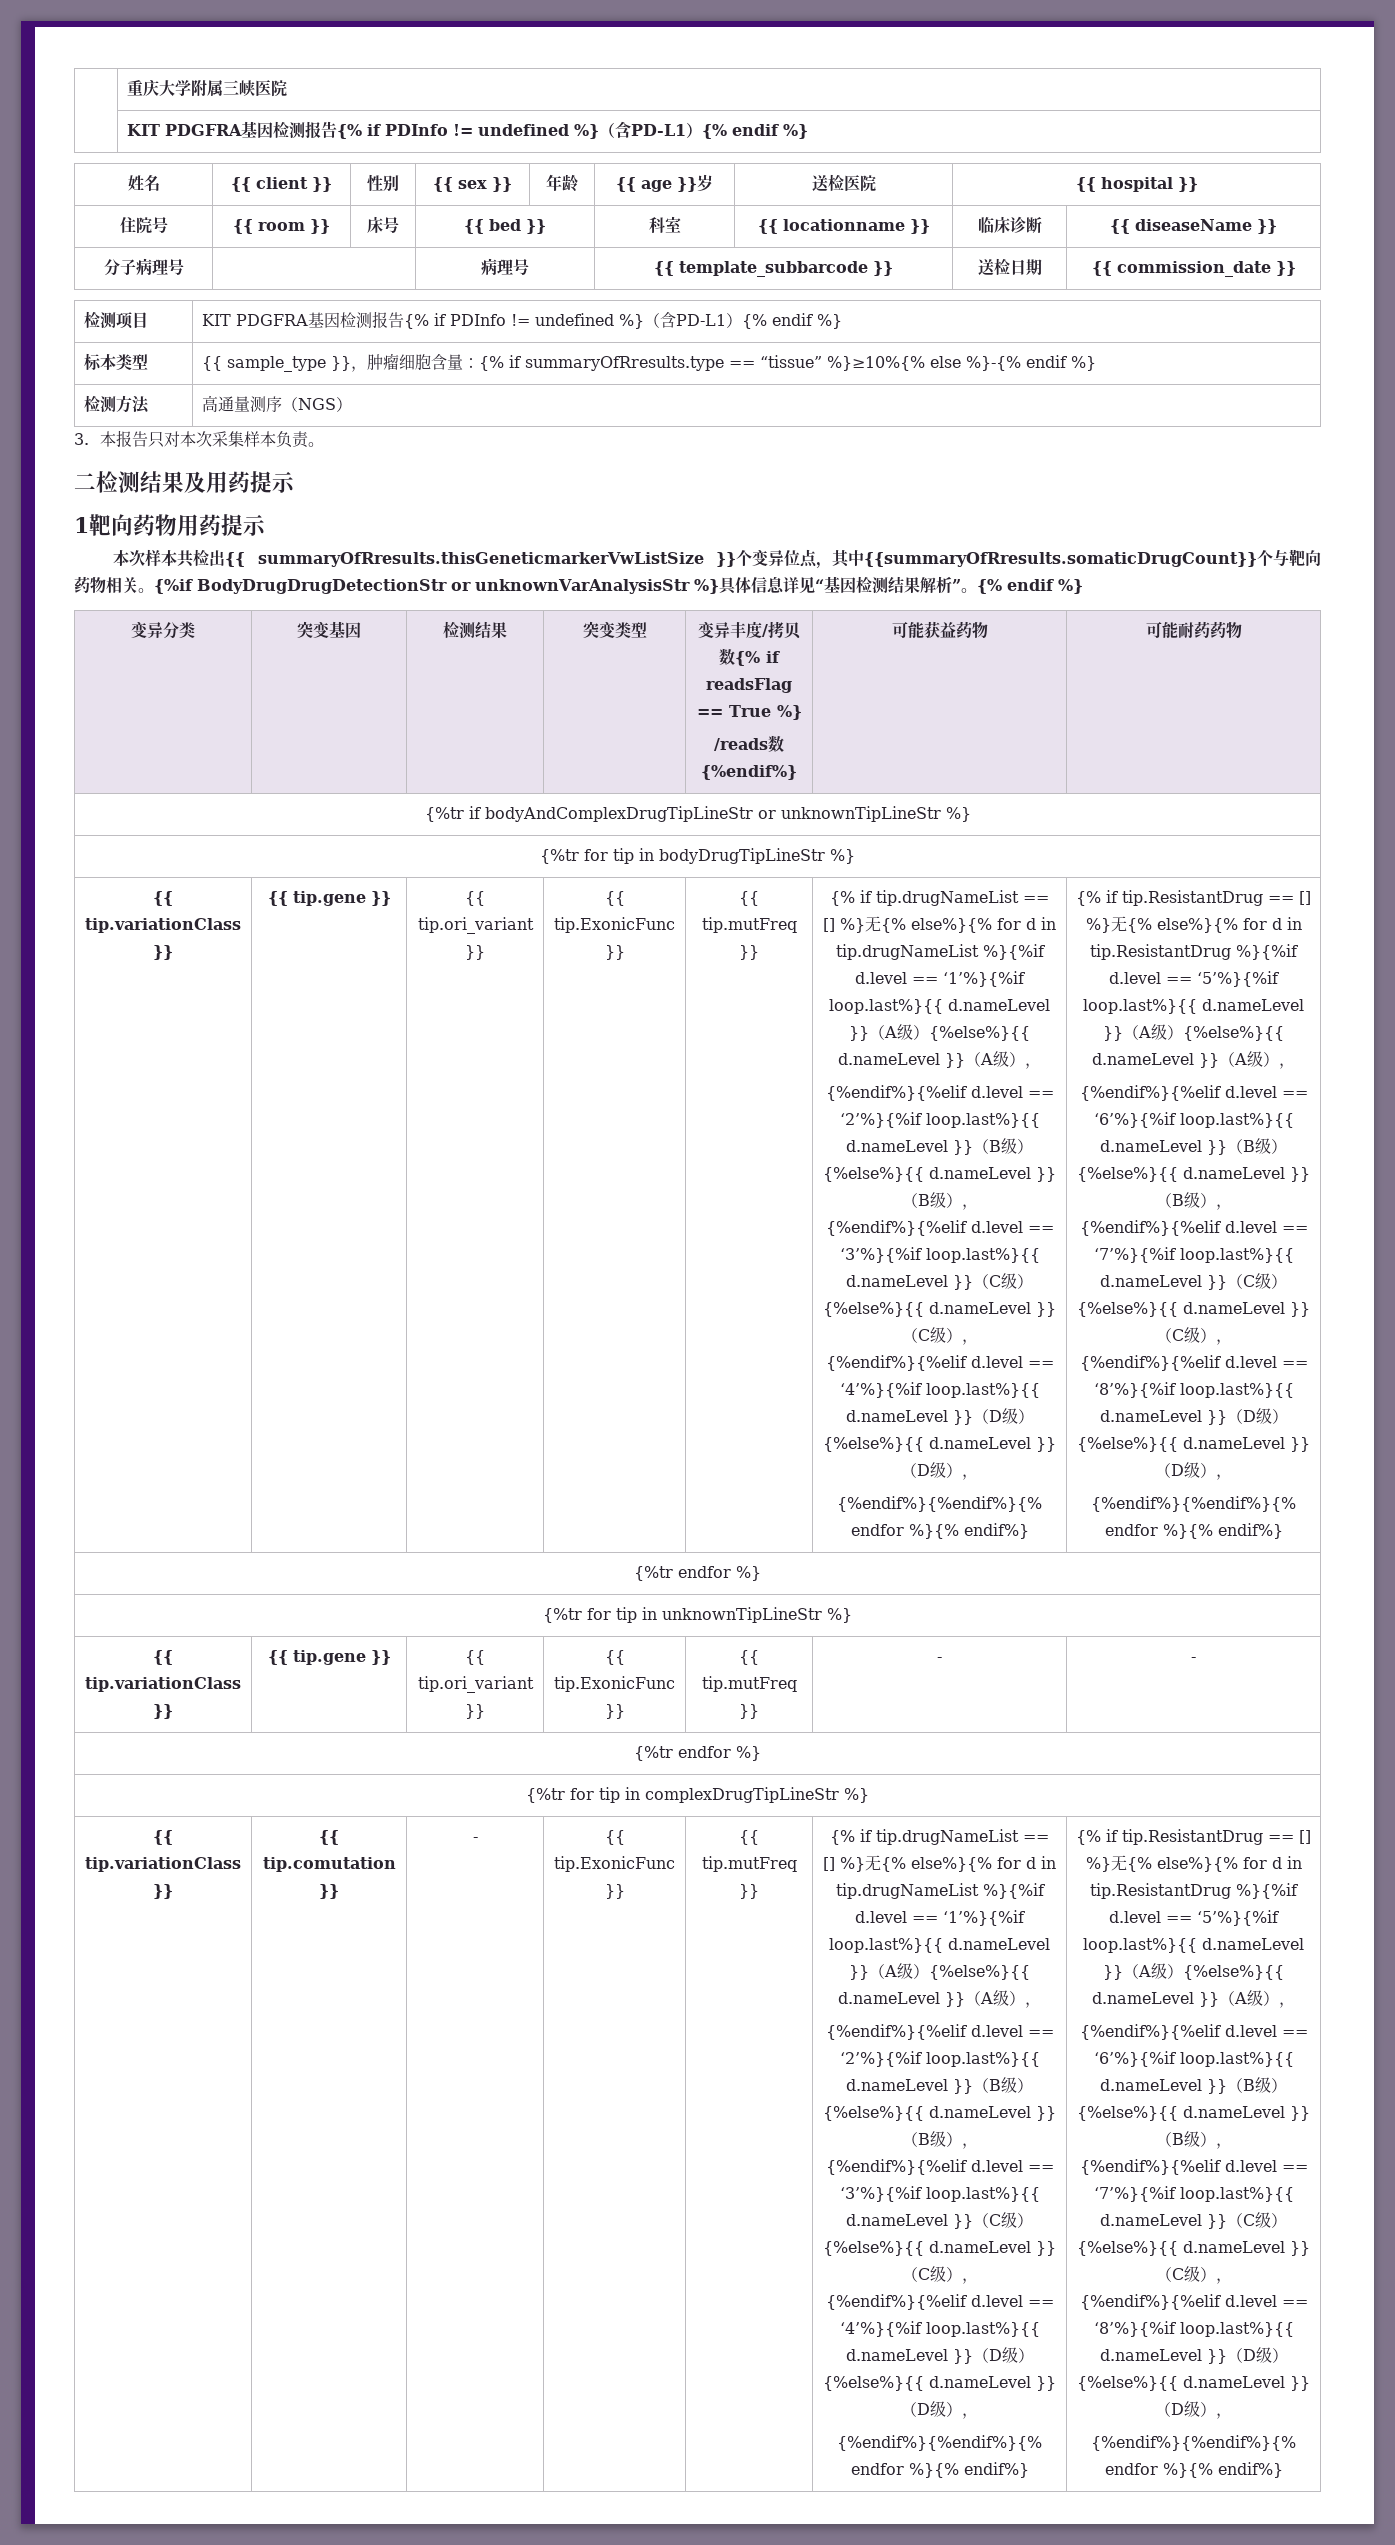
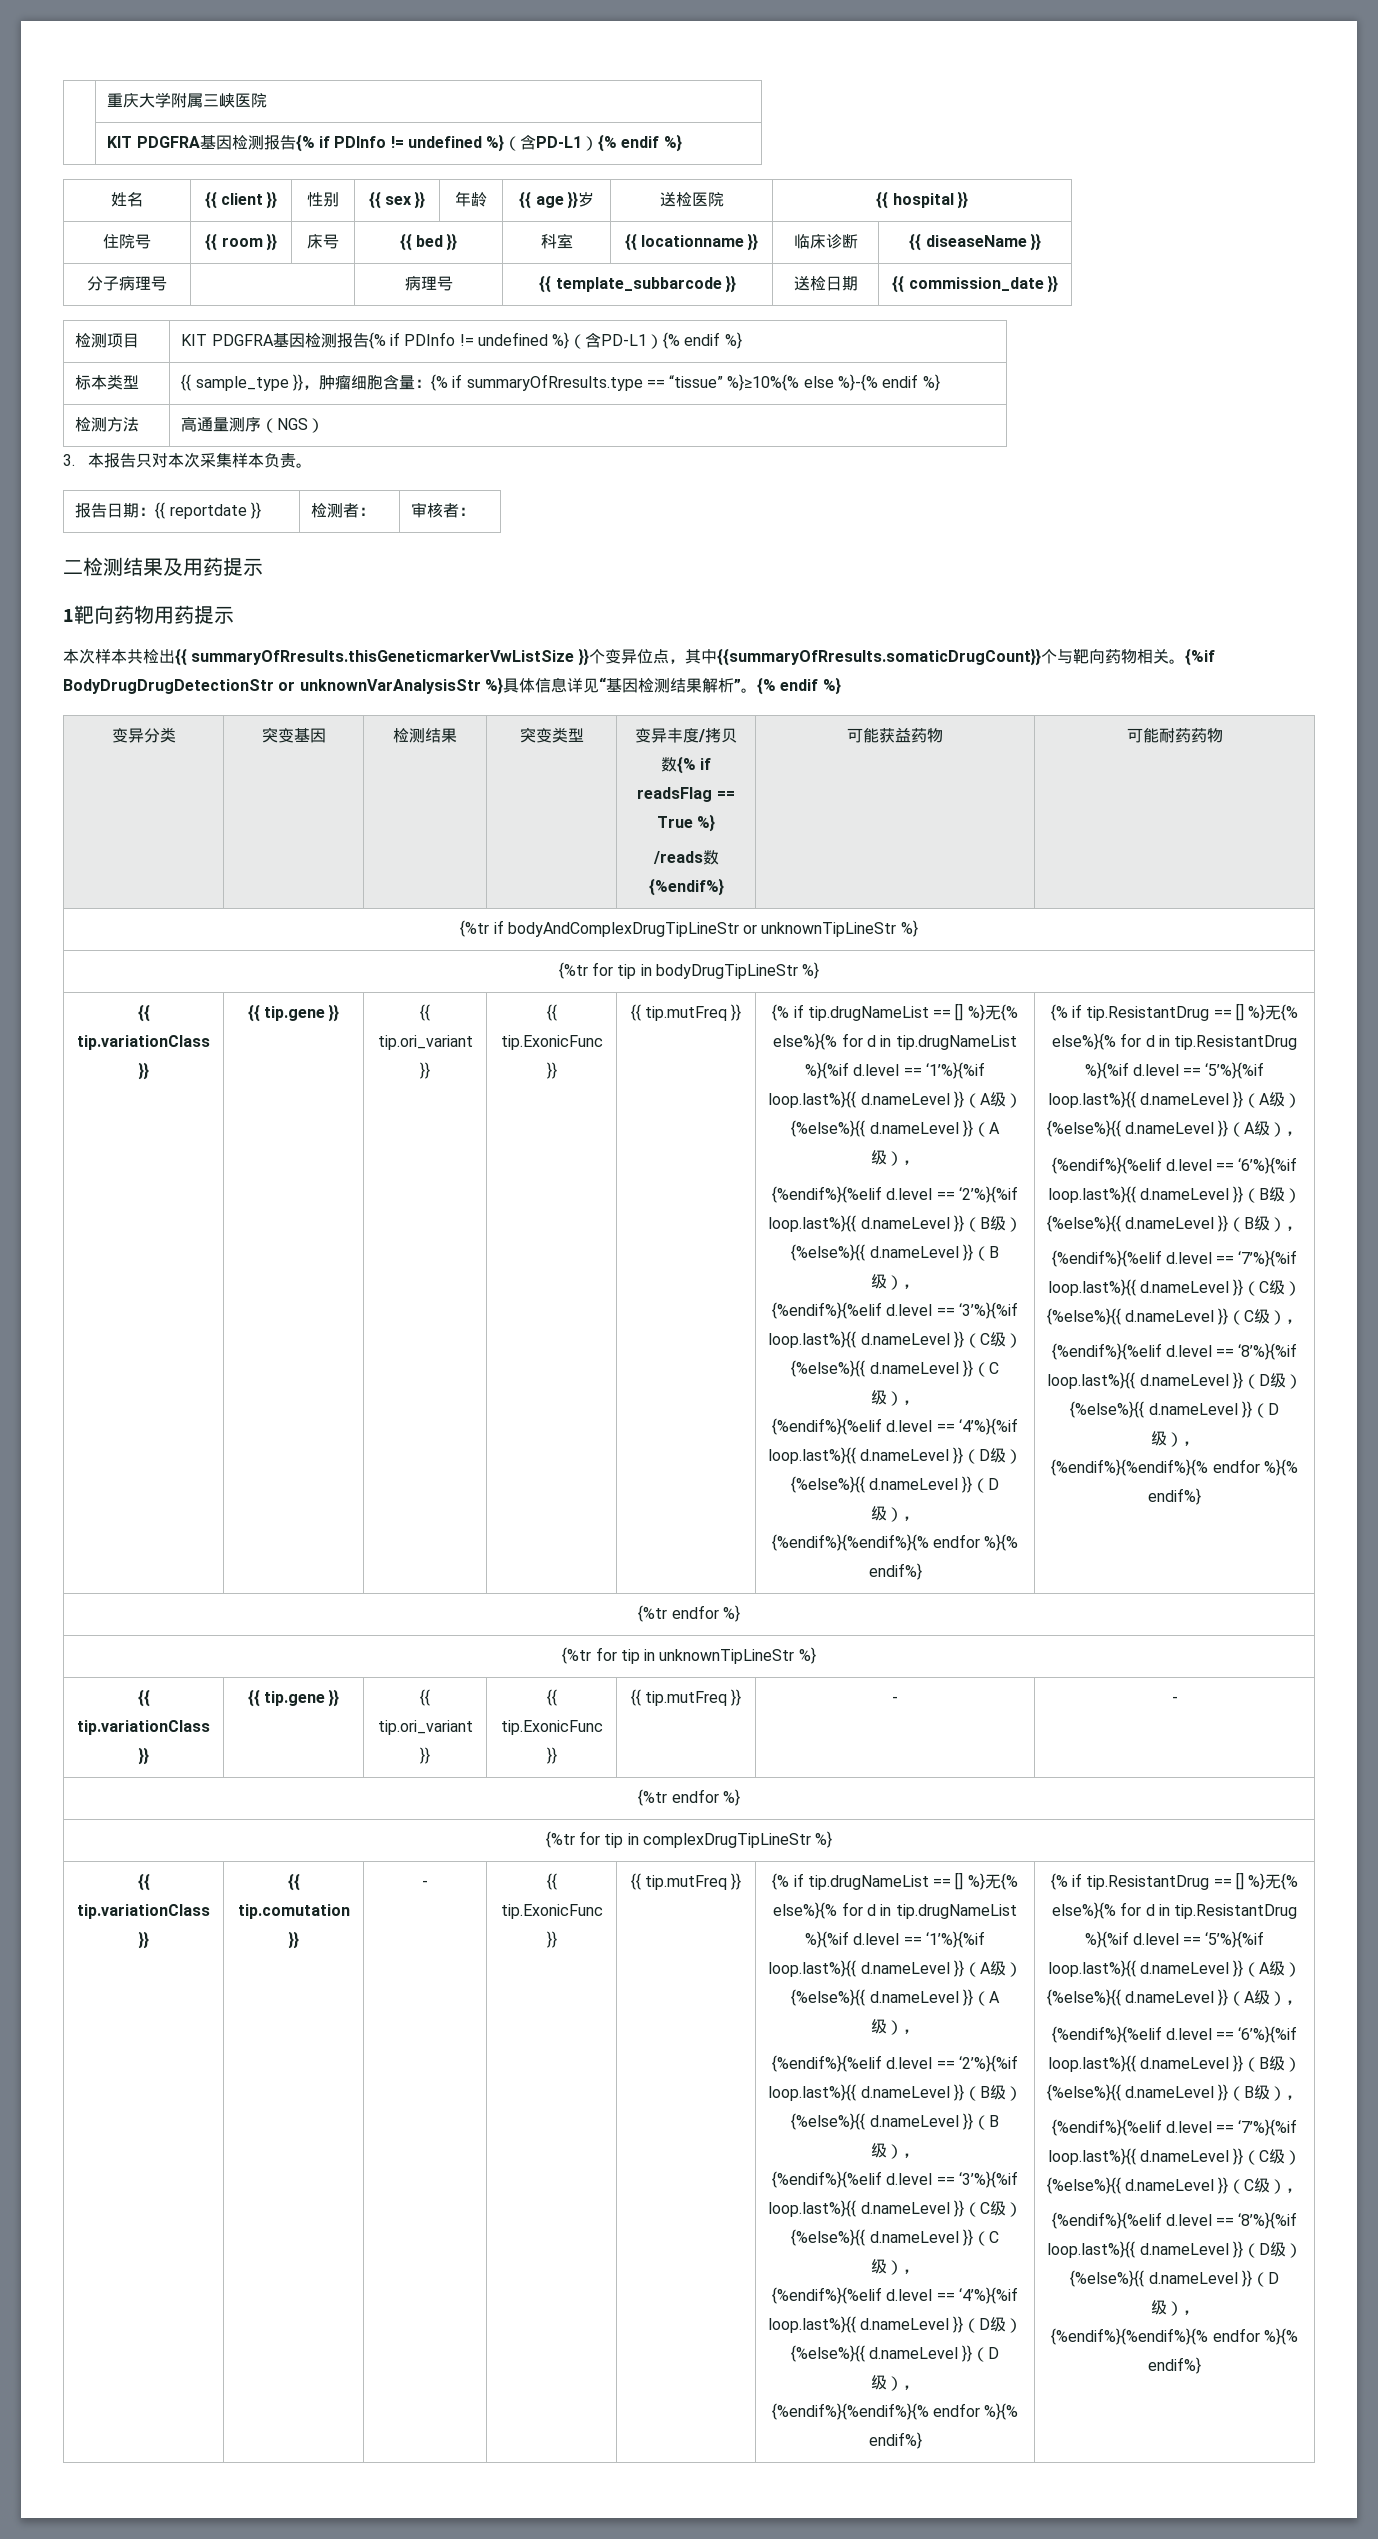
(324, 444) none -> [75,502,261,519] [311,503,376,518] [411,502,476,518] // 报告日期：{{ reportdate }} | 检测者： | 审核者：

